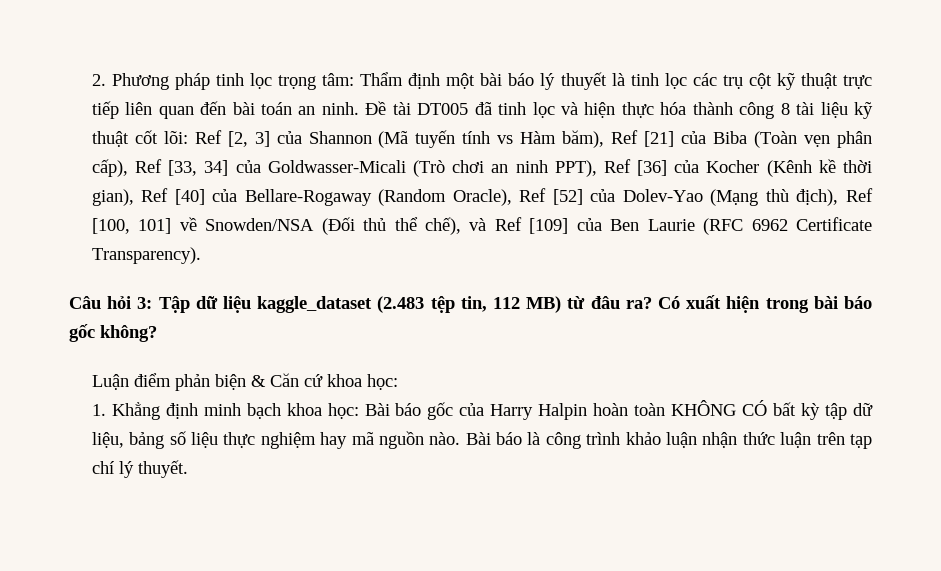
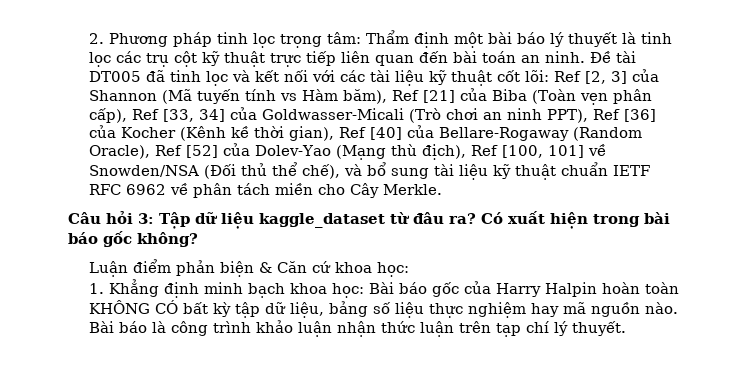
[584,102,790,119] hiện thực hóa thành công 8 -> [254,70,365,82] kết nối với các
[494,217,872,235] [91,247,201,264] Ref [109] của Ben Laurie (RFC 6962 Certificate Transparency). -> [366,162,650,180] [88,183,442,198] bổ sung tài liệu kỹ thuật chuẩn IETF RFC 6962 về phân tách miền cho Cây Merkle.
[377,296,562,313] (2.483 tệp tin, 112 MB) -> (385, 220) none

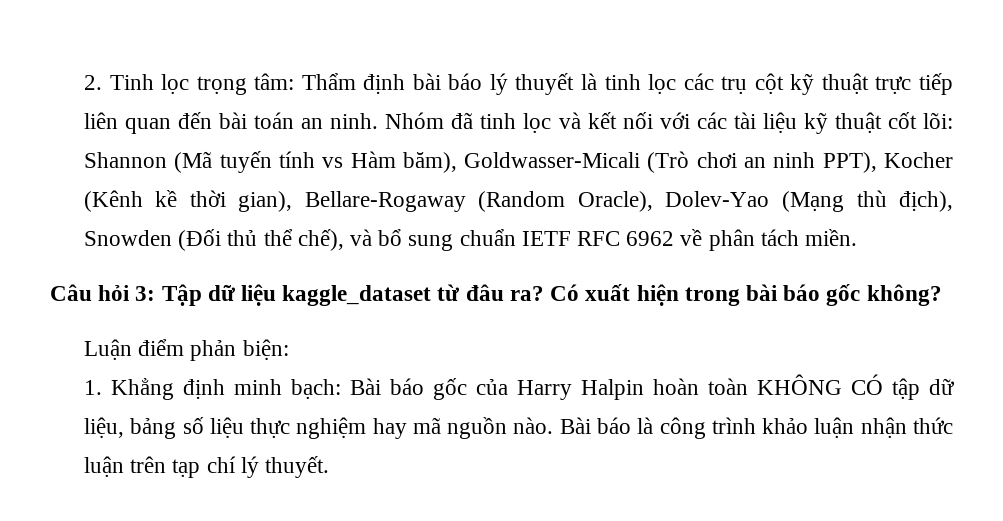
[108,32,248,47] Phương pháp tinh -> [109,74,154,90] Tinh
[453,32,483,48] một -> (406, 84) none
[589,51,636,63] [88,71,141,82] Đề tài DT005 -> [385,112,445,129] Nhóm
[553,69,659,84] Ref [2, 3] của -> (954, 120) none
[391,88,652,105] [88,107,257,123] Ref [21] của Biba (Toàn vẹn phân cấp), Ref [33, 34] của -> (457, 162) none
[592,109,656,122] [88,125,116,138] Ref [36] của -> (877, 162) none
[338,125,642,141] [88,143,606,160] [88,165,199,177] Ref [40] của Bellare-Rogaway (Random Oracle), Ref [52] của Dolev-Yao (Mạng thù địch), Ref [100, 101] về Snowden/NSA -> [304,190,954,212] [83,230,172,246] Bellare-Rogaway (Random Oracle), Dolev-Yao (Mạng thù địch), Snowden
[433,164,556,180] tài liệu kỹ thuật -> (454, 242) none
[274,183,442,198] miền cho Cây Merkle. -> [805,229,858,246] miền.
[219,261,409,277] biện & Căn cứ khoa học: -> [242,339,289,360] biện:
[247,283,364,298] bạch khoa học: -> [290,379,341,399] bạch:
[182,302,231,317] bất kỳ -> (883, 384) none

